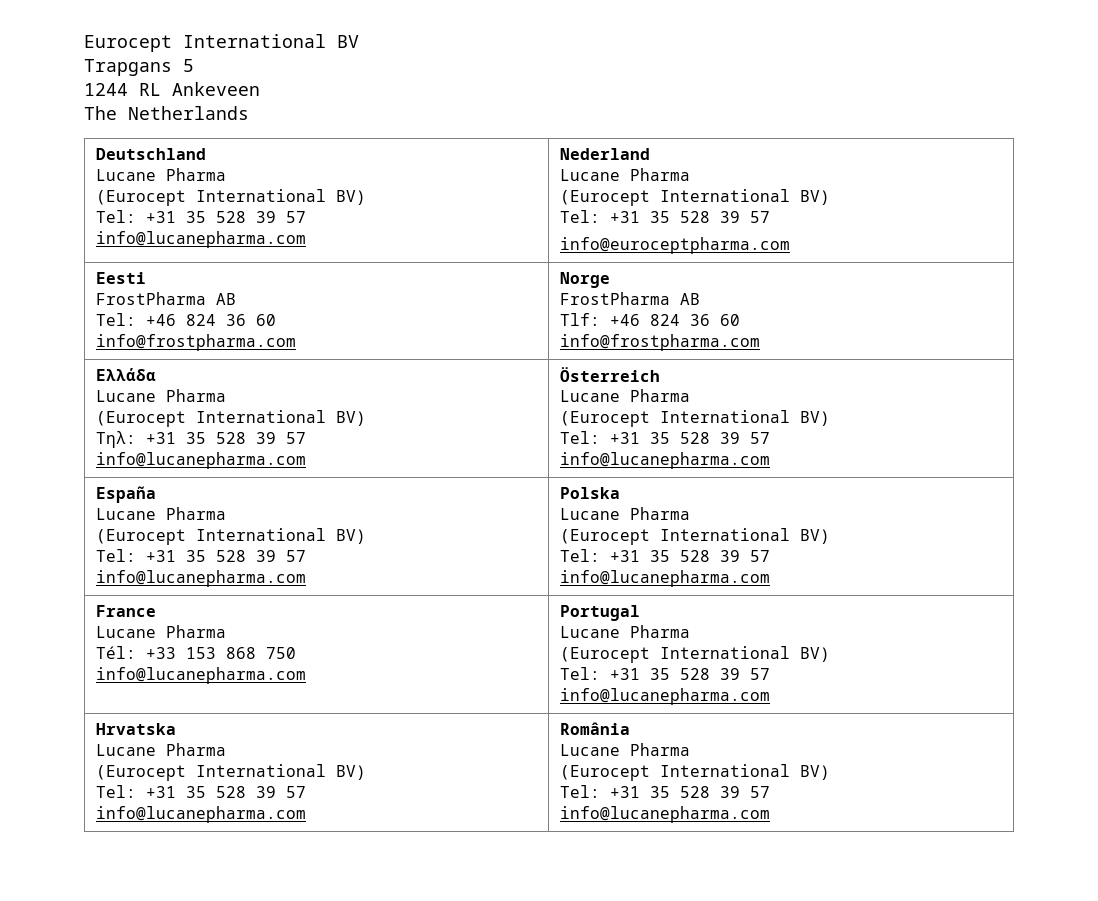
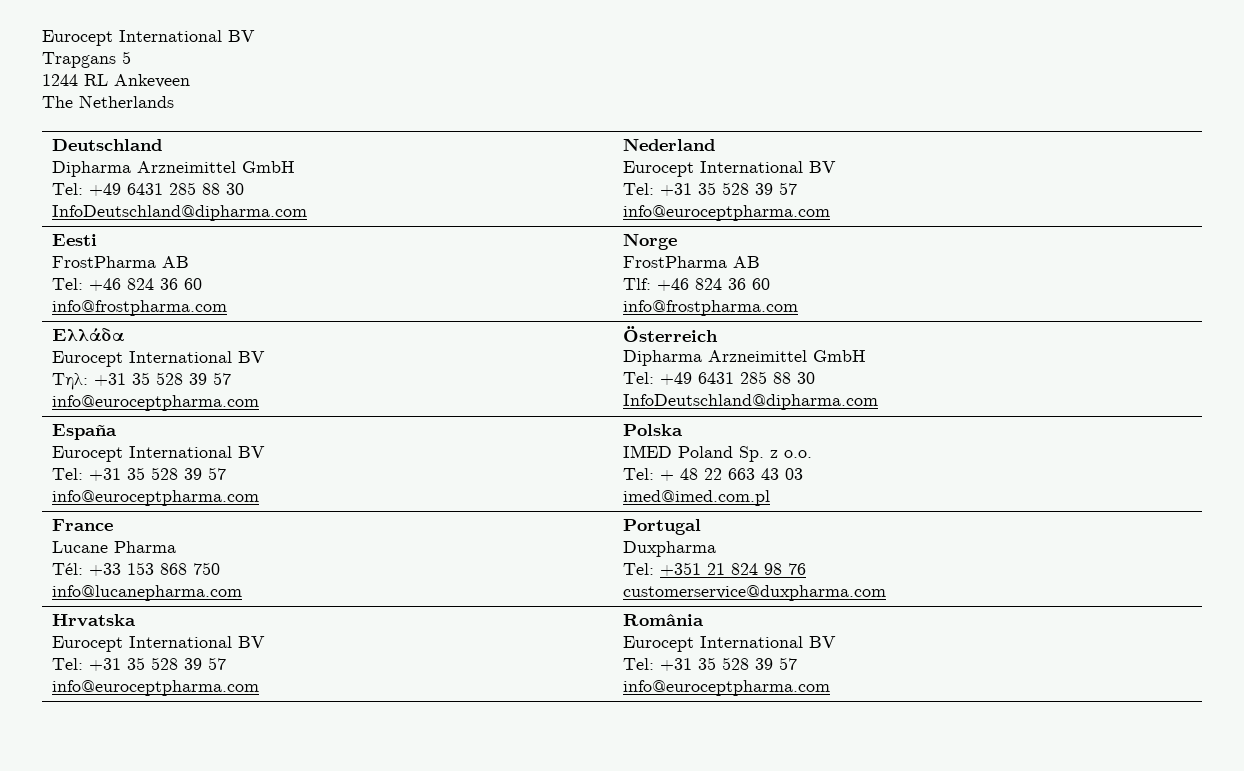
[95,168,226,181] [95,189,366,206] [95,210,306,223] [95,231,306,248] [559,148,650,160] [559,168,690,181] [559,189,830,206] Lucane Pharma // (Eurocept International BV) // Tel: +31 35 528 39 57 // info@lucanepharma.com | Nederland // Lucane Pharma // (Eurocept International BV) -> [52,161,296,177] [52,182,245,196] [52,205,308,221] [623,138,716,151] [623,161,837,177] Dipharma Arzneimittel GmbH // Tel: +49 6431 285 88 30 // InfoDeutschland@dipharma.com | Nederland // Eurocept International BV
[95,389,226,402] [95,410,366,427] Lucane Pharma // (Eurocept International BV) -> [52,351,266,367] Eurocept International BV
[95,452,306,469] info@lucanepharma.com -> [52,395,260,411] info@euroceptpharma.com
[559,389,690,402] [559,410,830,427] [559,431,770,444] [559,452,770,469] [95,486,156,503] [95,507,226,520] [95,528,366,545] [95,549,306,562] [95,570,306,587] [559,487,620,499] [559,507,690,520] [559,528,830,545] [559,549,770,562] [559,570,770,587] Lucane Pharma // (Eurocept International BV) // Tel: +31 35 528 39 57 // info@lucanepharma.com // España // Lucane Pharma // (Eurocept International BV) // Tel: +31 35 528 39 57 // info@lucanepharma.com | Polska // Lucane Pharma // (Eurocept International BV) // Tel: +31 35 528 39 57 // info@lucanepharma.com -> [623,350,867,366] [623,371,816,385] [623,394,879,410] [52,424,118,440] [52,446,266,462] [52,467,227,481] [52,490,260,506] [623,424,684,436] [623,445,813,462] [623,468,804,481] [623,490,771,506] Dipharma Arzneimittel GmbH // Tel: +49 6431 285 88 30 // InfoDeutschland@dipharma.com // España // Eurocept International BV // Tel: +31 35 528 39 57 // info@euroceptpharma.com | Polska // IMED Poland Sp. z o.o. // Tel: + 48 22 663 43 03 // imed@imed.com.pl
[559,625,690,638] [559,646,830,663] [559,667,770,680] [559,688,770,705] [95,723,176,735] [95,743,226,756] [95,764,366,781] [95,785,306,798] [95,806,306,823] [559,722,630,735] [559,743,690,756] [559,764,830,781] [559,785,770,798] [559,806,770,823] Lucane Pharma // (Eurocept International BV) // Tel: +31 35 528 39 57 // info@lucanepharma.com // Hrvatska // Lucane Pharma // (Eurocept International BV) // Tel: +31 35 528 39 57 // info@lucanepharma.com | România // Lucane Pharma // (Eurocept International BV) // Tel: +31 35 528 39 57 // info@lucanepharma.com -> [623,541,717,557] [623,562,807,576] [623,585,887,601] [52,614,137,627] [52,636,266,652] [52,657,227,671] [52,680,260,696] [623,614,705,626] [623,636,837,652] [623,657,798,671] [623,680,831,696] Duxpharma // Tel: +351 21 824 98 76 // customerservice@duxpharma.com // Hrvatska // Eurocept International BV // Tel: +31 35 528 39 57 // info@euroceptpharma.com | România // Eurocept International BV // Tel: +31 35 528 39 57 // info@euroceptpharma.com

